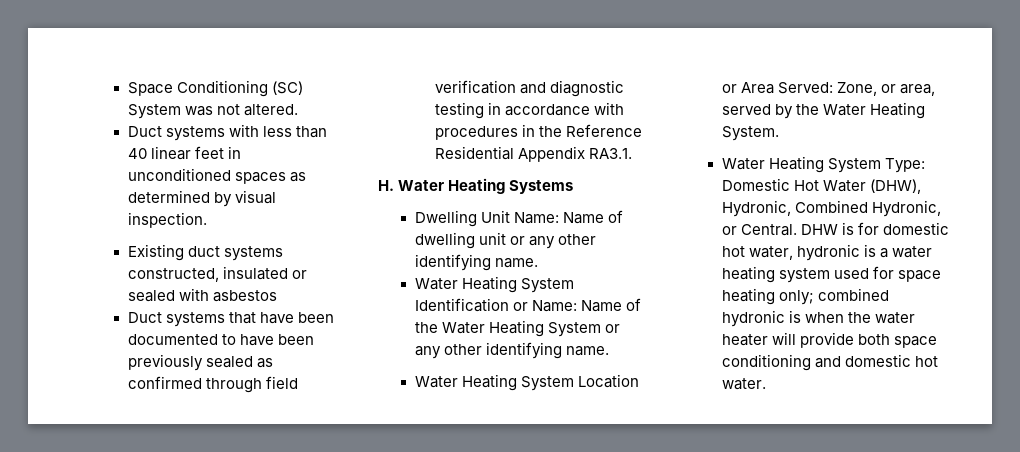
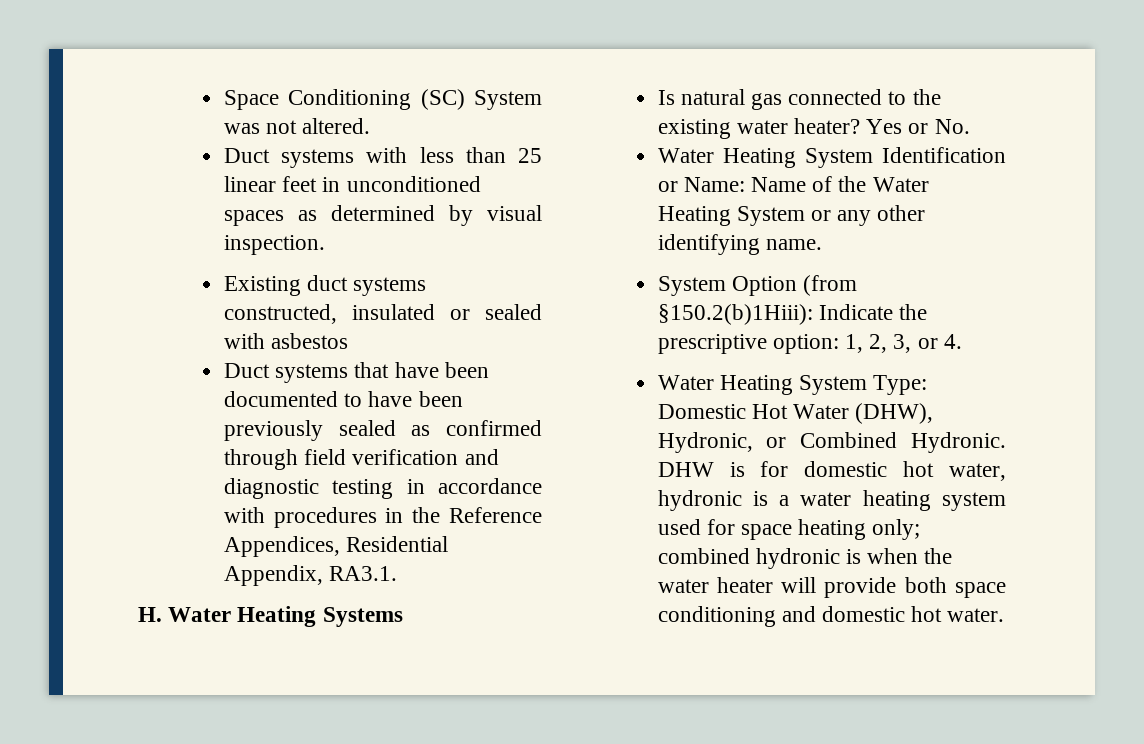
[127,148,147,159] 40 -> [518,148,542,163] 25
[434,146,585,162] Residential Appendix -> [223,536,449,557] [223,565,323,586] Appendices, Residential Appendix,
[414,210,623,227] [414,232,596,249] [414,254,538,271] Dwelling Unit Name: Name of dwelling unit or any other identifying name. -> [657,89,941,110] [657,118,970,139] Is natural gas connected to the existing water heater? Yes or No.
[414,374,639,391] [721,82,935,96] [721,102,925,119] [721,126,779,141] Water Heating System Location or Area Served: Zone, or area, served by the Water Heating System. -> [657,275,858,296] [657,304,928,325] [657,334,962,354] System Option (from §150.2(b)1Hiii): Indicate the prescriptive option: 1, 2, 3, or 4.
[794,200,941,217] [721,224,797,236] Combined Hydronic, or Central. -> [766,432,1006,453] or Combined Hydronic.

